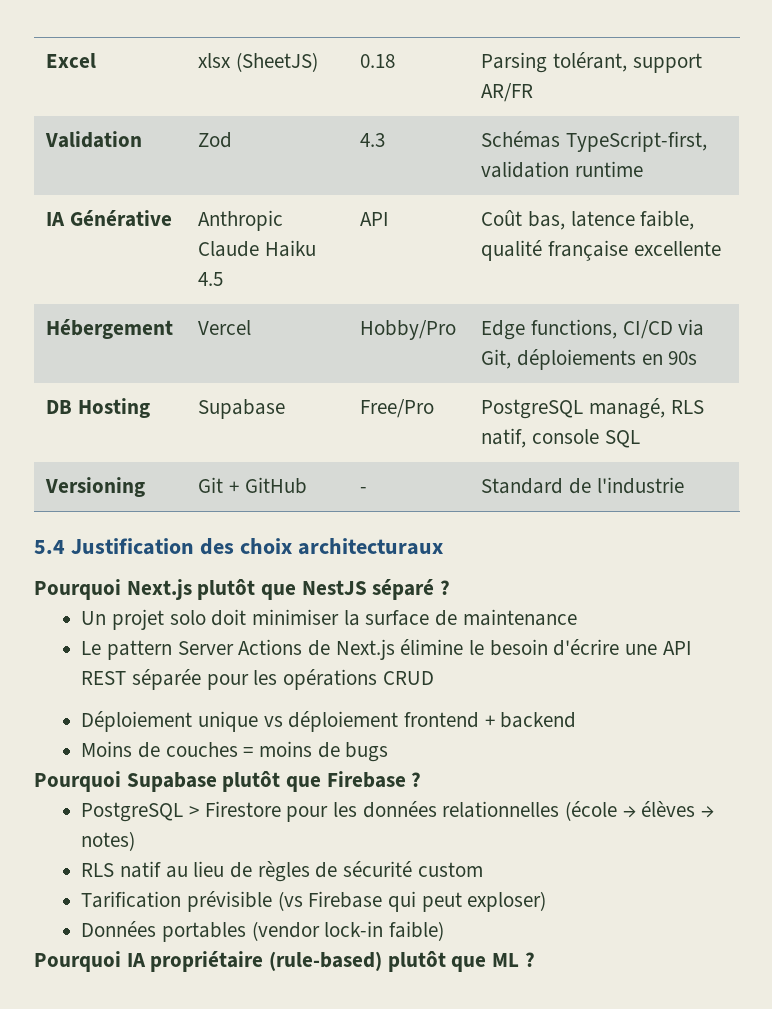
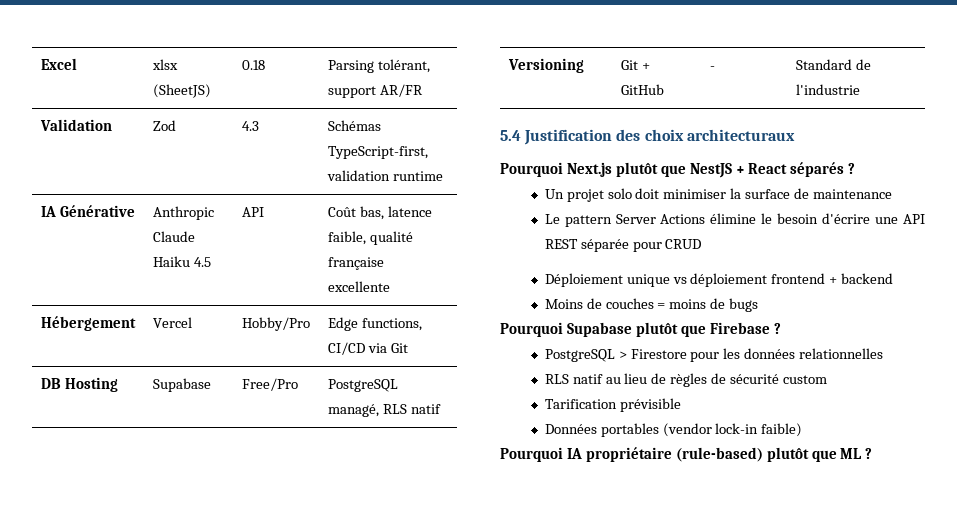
[481,349,698,370] Git, déploiements en 90s -> [390,343,408,353] Git
[481,428,640,448] natif, console SQL -> [410,404,441,414] natif
[372,579,435,600] séparé -> [735,162,845,177] + React séparés
[308,639,395,660] de Next.js -> (706, 219) none
[253,669,378,690] les opérations -> (662, 247) none
[565,801,715,821] [81,831,136,851] (école → élèves → notes) -> (884, 353) none
[277,891,547,912] (vs Firebase qui peut exploser) -> (681, 405) none

